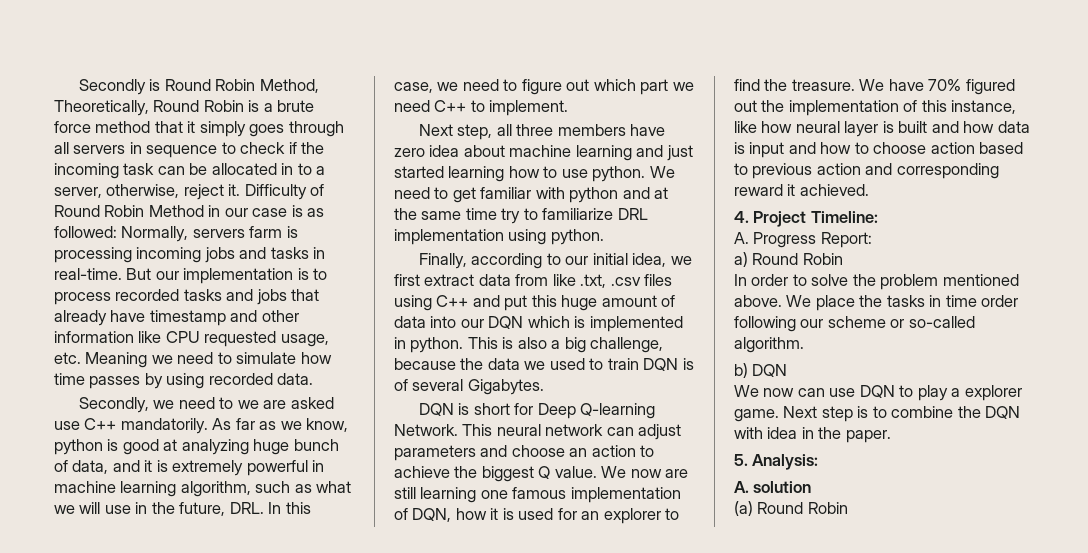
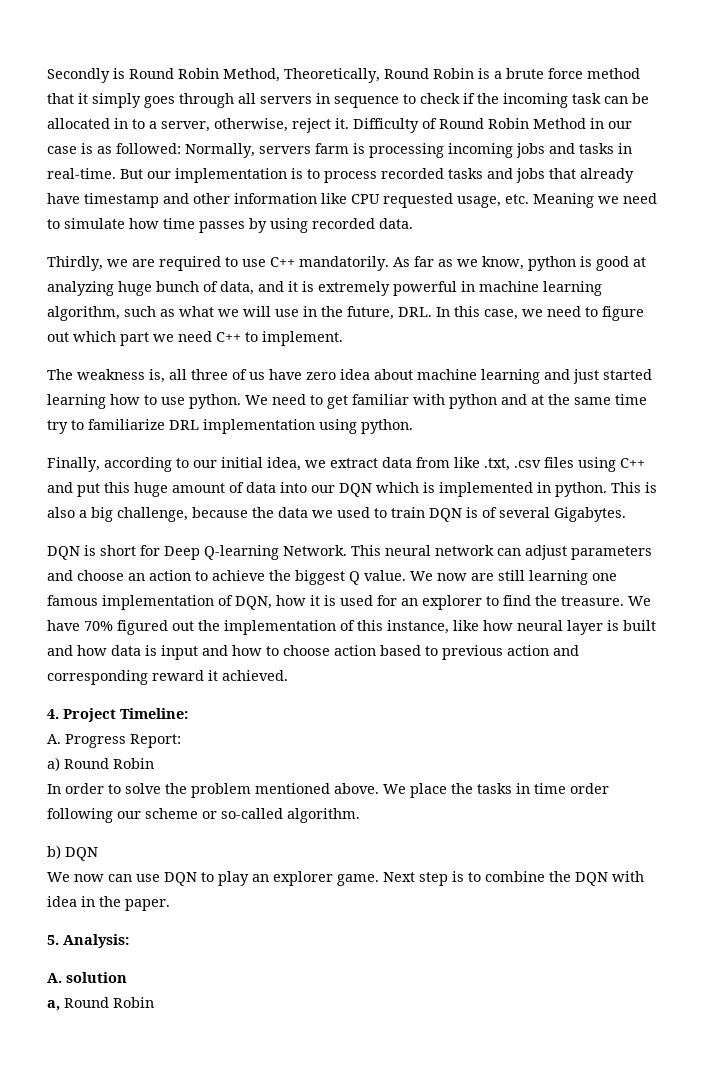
[78,397,334,413] Secondly, we need to we are asked -> [47,256,238,271] Thirdly, we are required to
[418,124,626,140] Next step, all three members -> [47,369,265,383] The weakness is, all three of us
[394,274,420,286] first -> (326, 464) none
[951,388,961,397] a -> [252,874,269,882] an
[734,501,753,516] (a) -> [47,1000,60,1011] a,

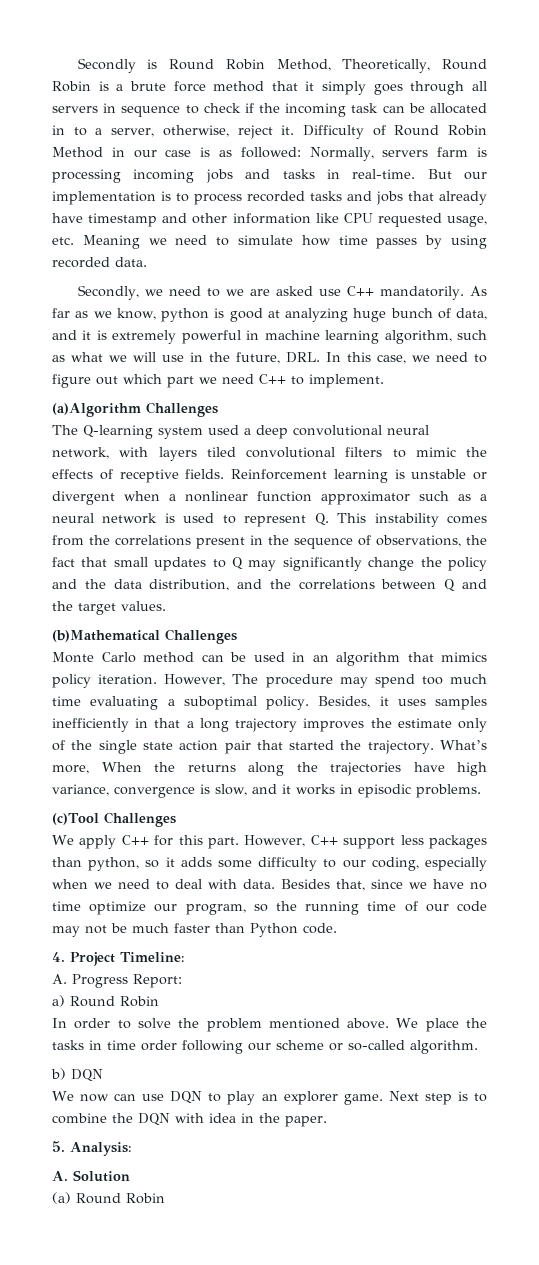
[47,256,238,271] Thirdly, we are required to -> [77,285,313,300] Secondly, we need to we are asked
[47,369,652,384] [47,394,647,409] [47,419,413,434] [47,457,645,472] [47,482,657,497] [47,507,626,522] [47,545,652,560] [47,570,617,585] [47,595,651,610] [47,620,656,635] [47,645,579,660] [47,670,288,685] // The weakness is, all three of us have zero idea about machine learning and just started learning how to use python. We need to get familiar with python and at the same time try to familiarize DRL implementation using python. // Finally, according to our initial idea, we extract data from like .txt, .csv files using C++ and put this huge amount of data into our DQN which is implemented in python. This is also a big challenge, because the data we used to train DQN is of several Gigabytes. // DQN is short for Deep Q-learning Network. This neural network can adjust parameters and choose an action to achieve the biggest Q value. We now are still learning one famous implementation of DQN, how it is used for an explorer to find the treasure. We have 70% figured out the implementation of this instance, like how neural layer is built and how data is input and how to choose action based to previous action and corresponding reward it achieved. -> [52,402,218,417] [52,425,429,439] [52,447,487,461] [52,469,487,483] [52,491,487,505] [52,513,488,527] [52,535,487,549] [52,557,487,571] [52,579,487,592] [52,601,166,615] [52,629,237,644] [52,652,487,666] [52,674,487,688] [52,696,487,710] [52,718,488,732] [52,740,487,754] [52,762,487,776] [52,784,481,798] [52,812,176,827] [52,835,488,849] [52,857,487,871] [52,879,487,891] [52,901,487,915] [52,923,337,937] // (a)Algorithm Challenges // The Q-learning system used a deep convolutional neural network, with layers tiled convolutional filters to mimic the effects of receptive fields. Reinforcement learning is unstable or divergent when a nonlinear function approximator such as a neural network is used to represent Q. This instability comes from the correlations present in the sequence of observations, the fact that small updates to Q may significantly change the policy and the data distribution, and the correlations between Q and the target values. // (b)Mathematical Challenges // Monte Carlo method can be used in an algorithm that mimics policy iteration. However, The procedure may spend too much time evaluating a suboptimal policy. Besides, it uses samples inefficiently in that a long trajectory improves the estimate only of the single state action pair that started the trajectory. What’s more, When the returns along the trajectories have high variance, convergence is slow, and it works in episodic problems. // (c)Tool Challenges // We apply C++ for this part. However, C++ support less packages than python, so it adds some difficulty to our coding, especially when we need to deal with data. Besides that, since we have no time optimize our program, so the running time of our code may not be much faster than Python code.
[66,972,127,983] [47,1000,60,1011] solution // a, -> [73,1170,130,1182] [52,1192,71,1204] Solution // (a)

